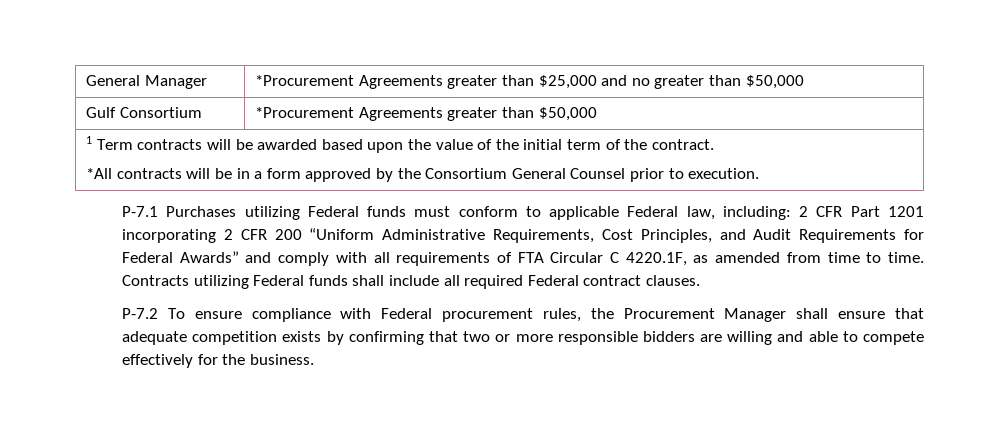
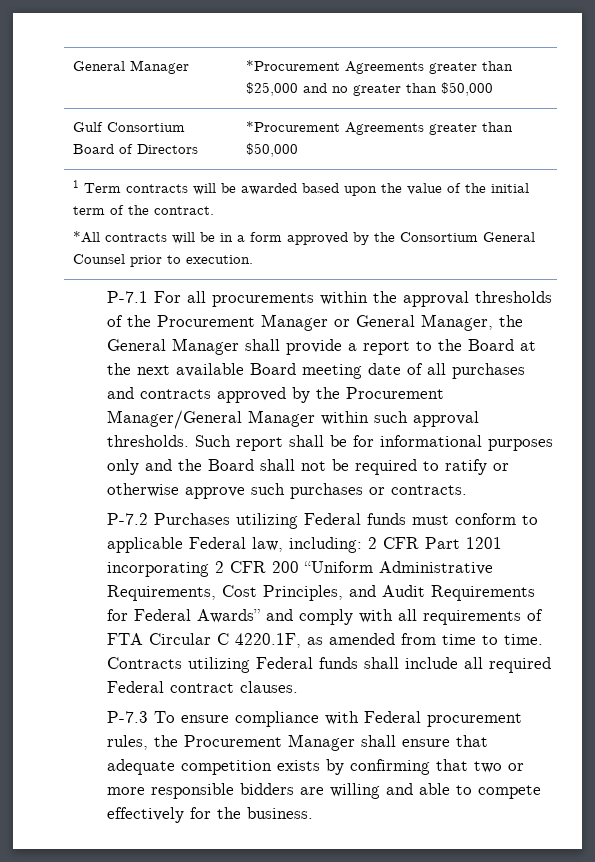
(202, 112) none -> [72,144,198,154] Board of Directors
(159, 211) none -> [153,291,552,307] [106,314,523,331] [106,338,536,355] [106,363,525,379] [106,387,444,403] [106,410,479,429] [106,435,553,451] [106,459,509,475] [106,483,467,499] [106,513,148,525] For all procurements within the approval thresholds of the Procurement Manager or General Manager, the General Manager shall provide a report to the Board at the next available Board meeting date of all purchases and contracts approved by the Procurement Manager/General Manager within such approval thresholds. Such report shall be for informational purposes only and the Board shall not be required to ratify or otherwise approve such purchases or contracts. // P-7.2
[122,308,159,319] P-7.2 -> [106,711,148,723] P-7.3

